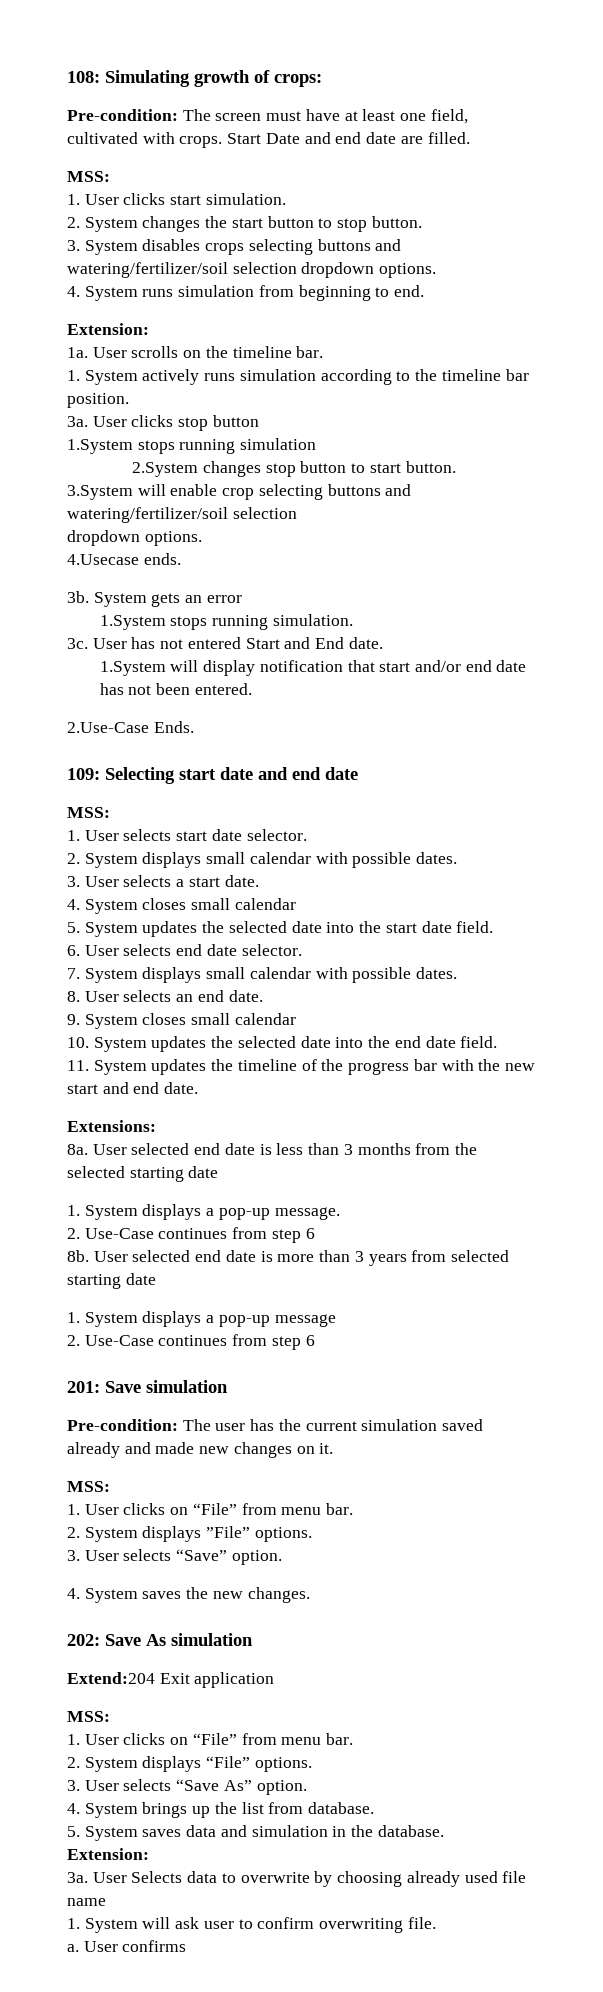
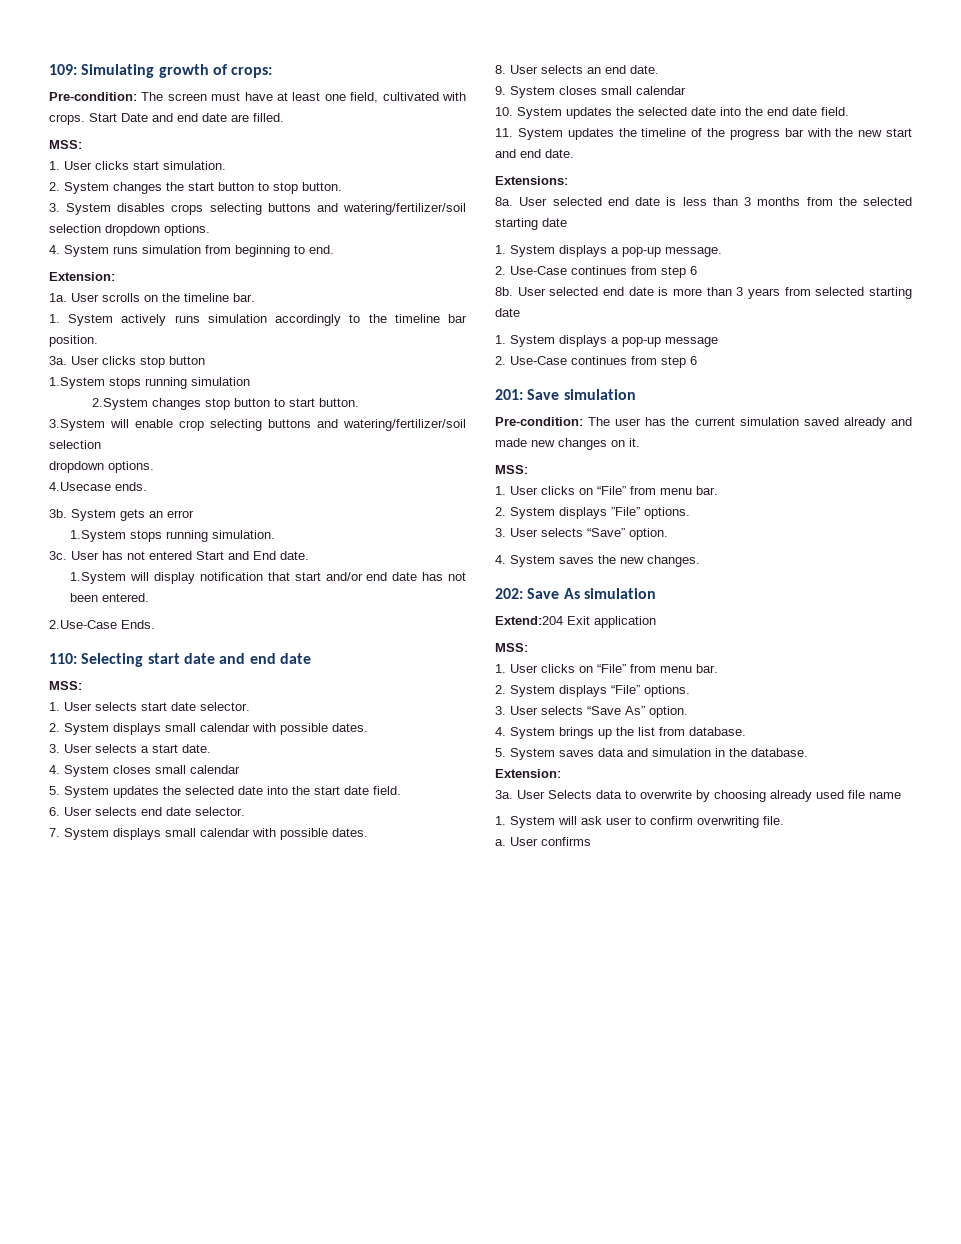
[67,71,100,83] 108: -> [49,64,77,75] 109:
[320,369,392,385] according -> [275,314,342,326] accordingly
[67,768,100,780] 109: -> [49,653,77,664] 110:

